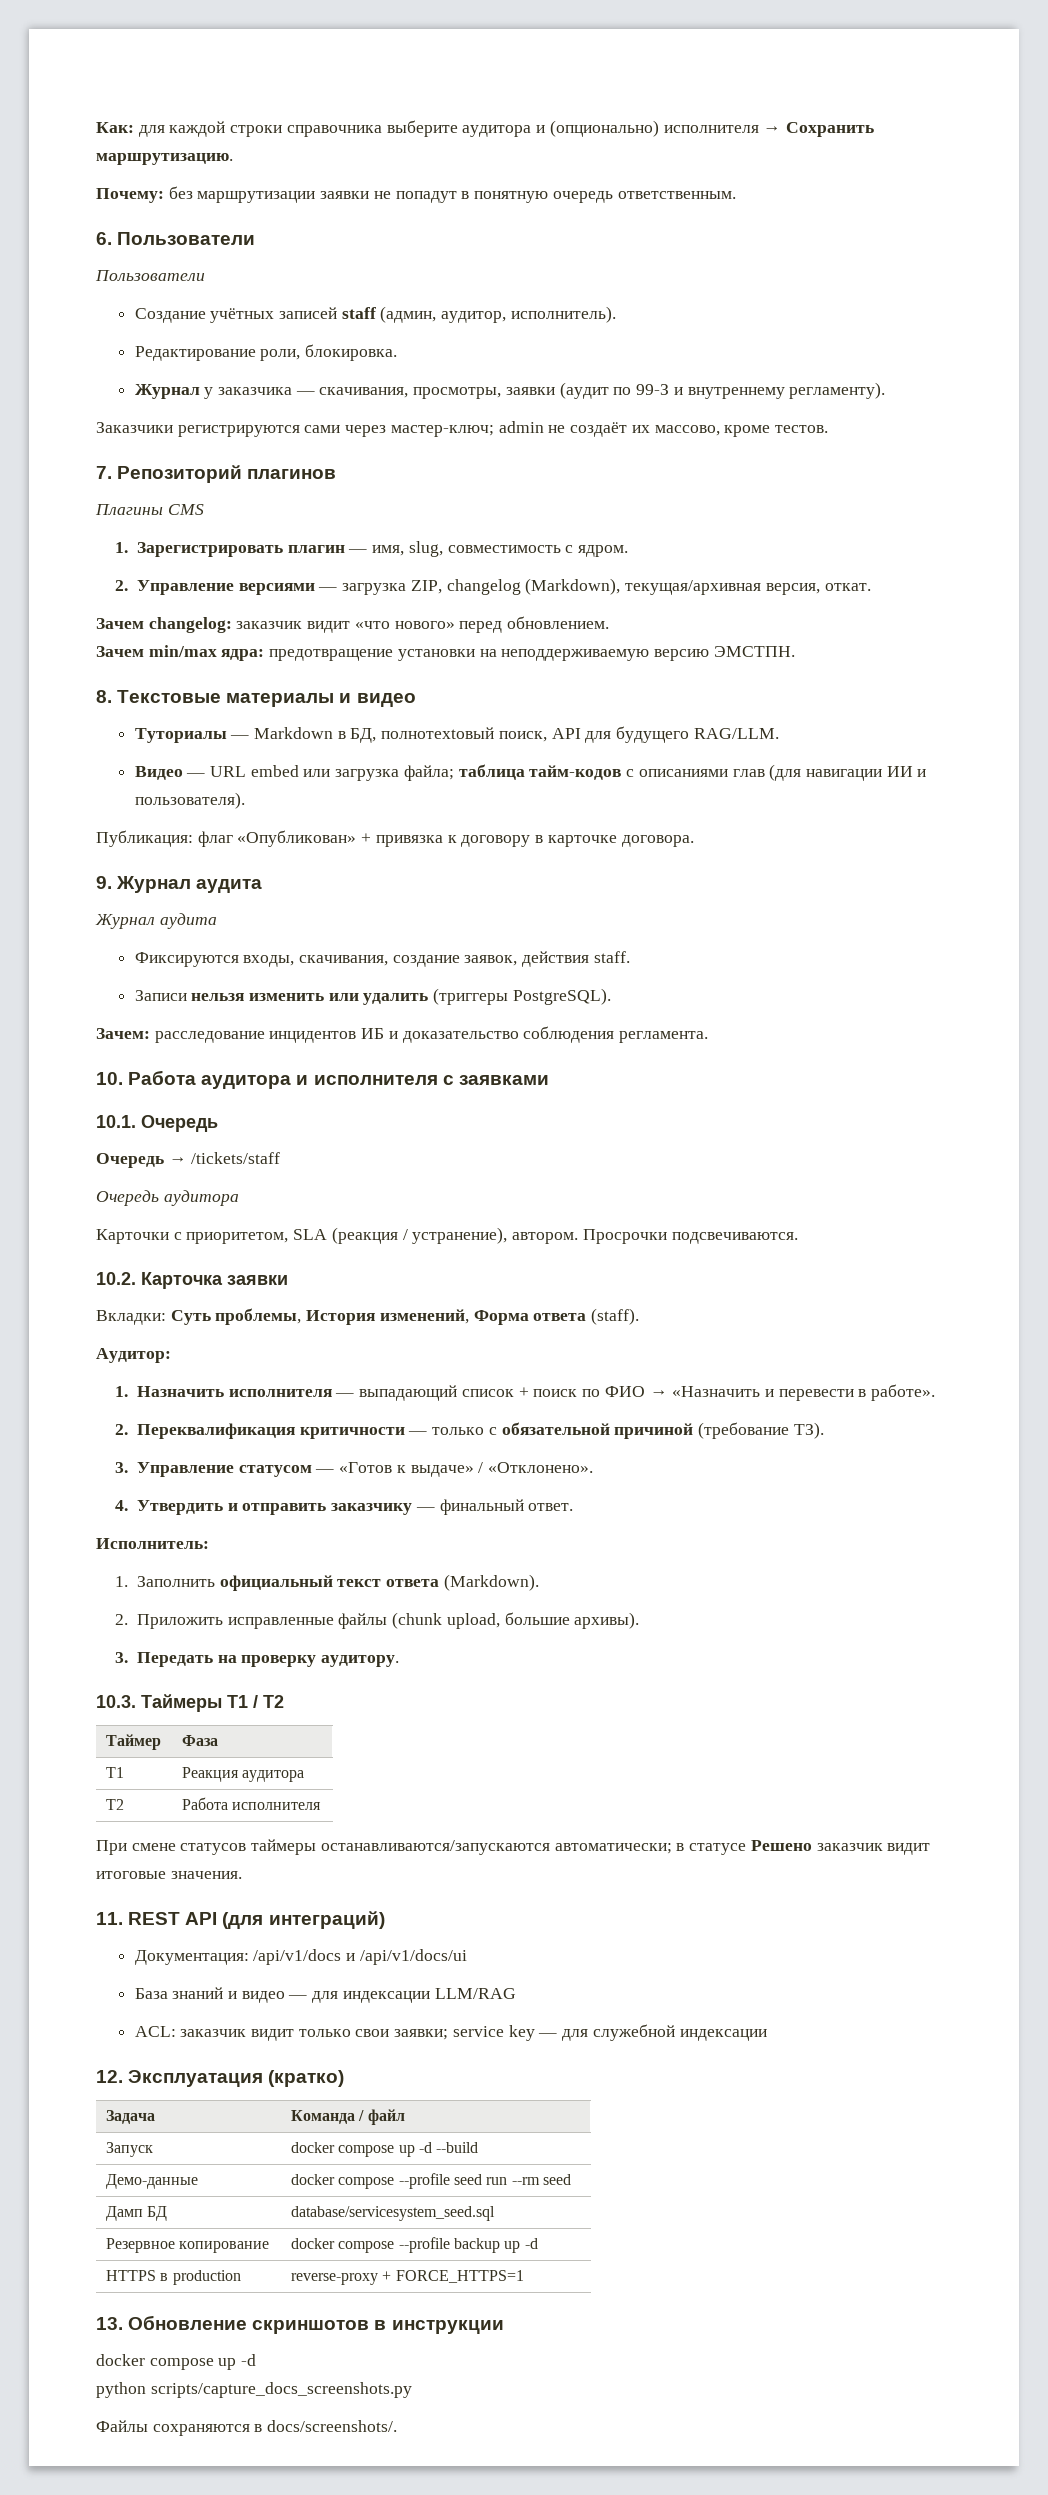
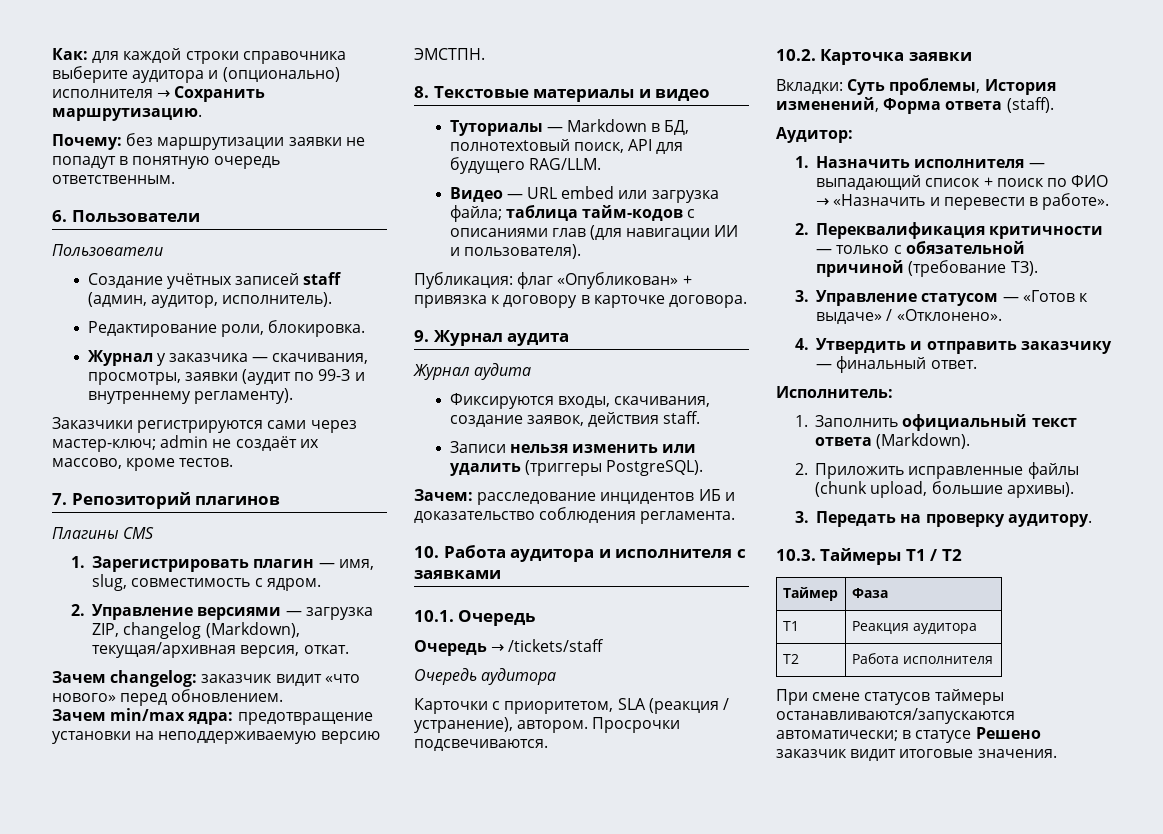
[96,1911,385,1929] [134,1949,467,1965] [134,1987,516,2003] [134,2024,767,2041] [96,2070,345,2087] [106,2110,156,2124] [291,2109,405,2125] [106,2142,154,2157] [291,2142,479,2157] [106,2174,199,2189] [291,2173,571,2189] [106,2206,168,2221] [291,2206,496,2221] [106,2238,270,2253] [291,2237,538,2253] [106,2270,241,2285] [291,2270,524,2285] [96,2315,504,2334] [96,2354,257,2370] [96,2382,412,2398] [96,2420,398,2436] // 11. REST API (для интеграций) // Документация: /api/v1/docs и /api/v1/docs/ui // База знаний и видео — для индексации LLM/RAG // ACL: заказчик видит только свои заявки; service key — для служебной индексации // 12. Эксплуатация (кратко) // Задача | Команда / файл // Запуск | docker compose up -d --build // Демо-данные | docker compose --profile seed run --rm seed // Дамп БД | database/servicesystem_seed.sql // Резервное копирование | docker compose --profile backup up -d // HTTPS в production | reverse-proxy + FORCE_HTTPS=1 // 13. Обновление скриншотов в инструкции // docker compose up -d // python scripts/capture_docs_screenshots.py // Файлы сохраняются в docs/screenshots/. -> (1057, 753) none

